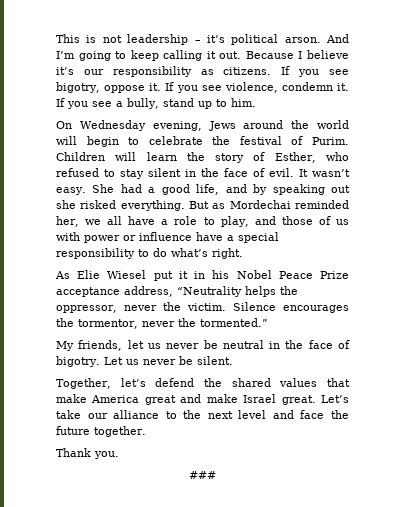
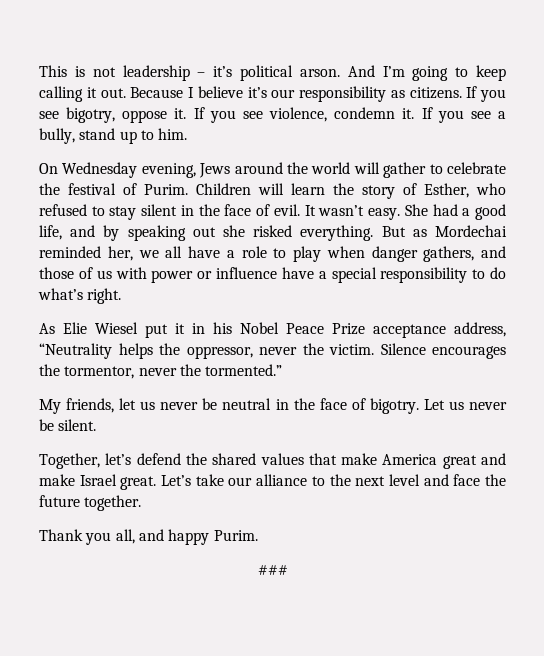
[86,136,119,147] begin -> [383,162,427,178] gather
[220,216,249,227] play, -> [293,246,475,262] play when danger gathers,
[94,451,119,459] you. -> [85,529,258,545] you all, and happy Purim.

